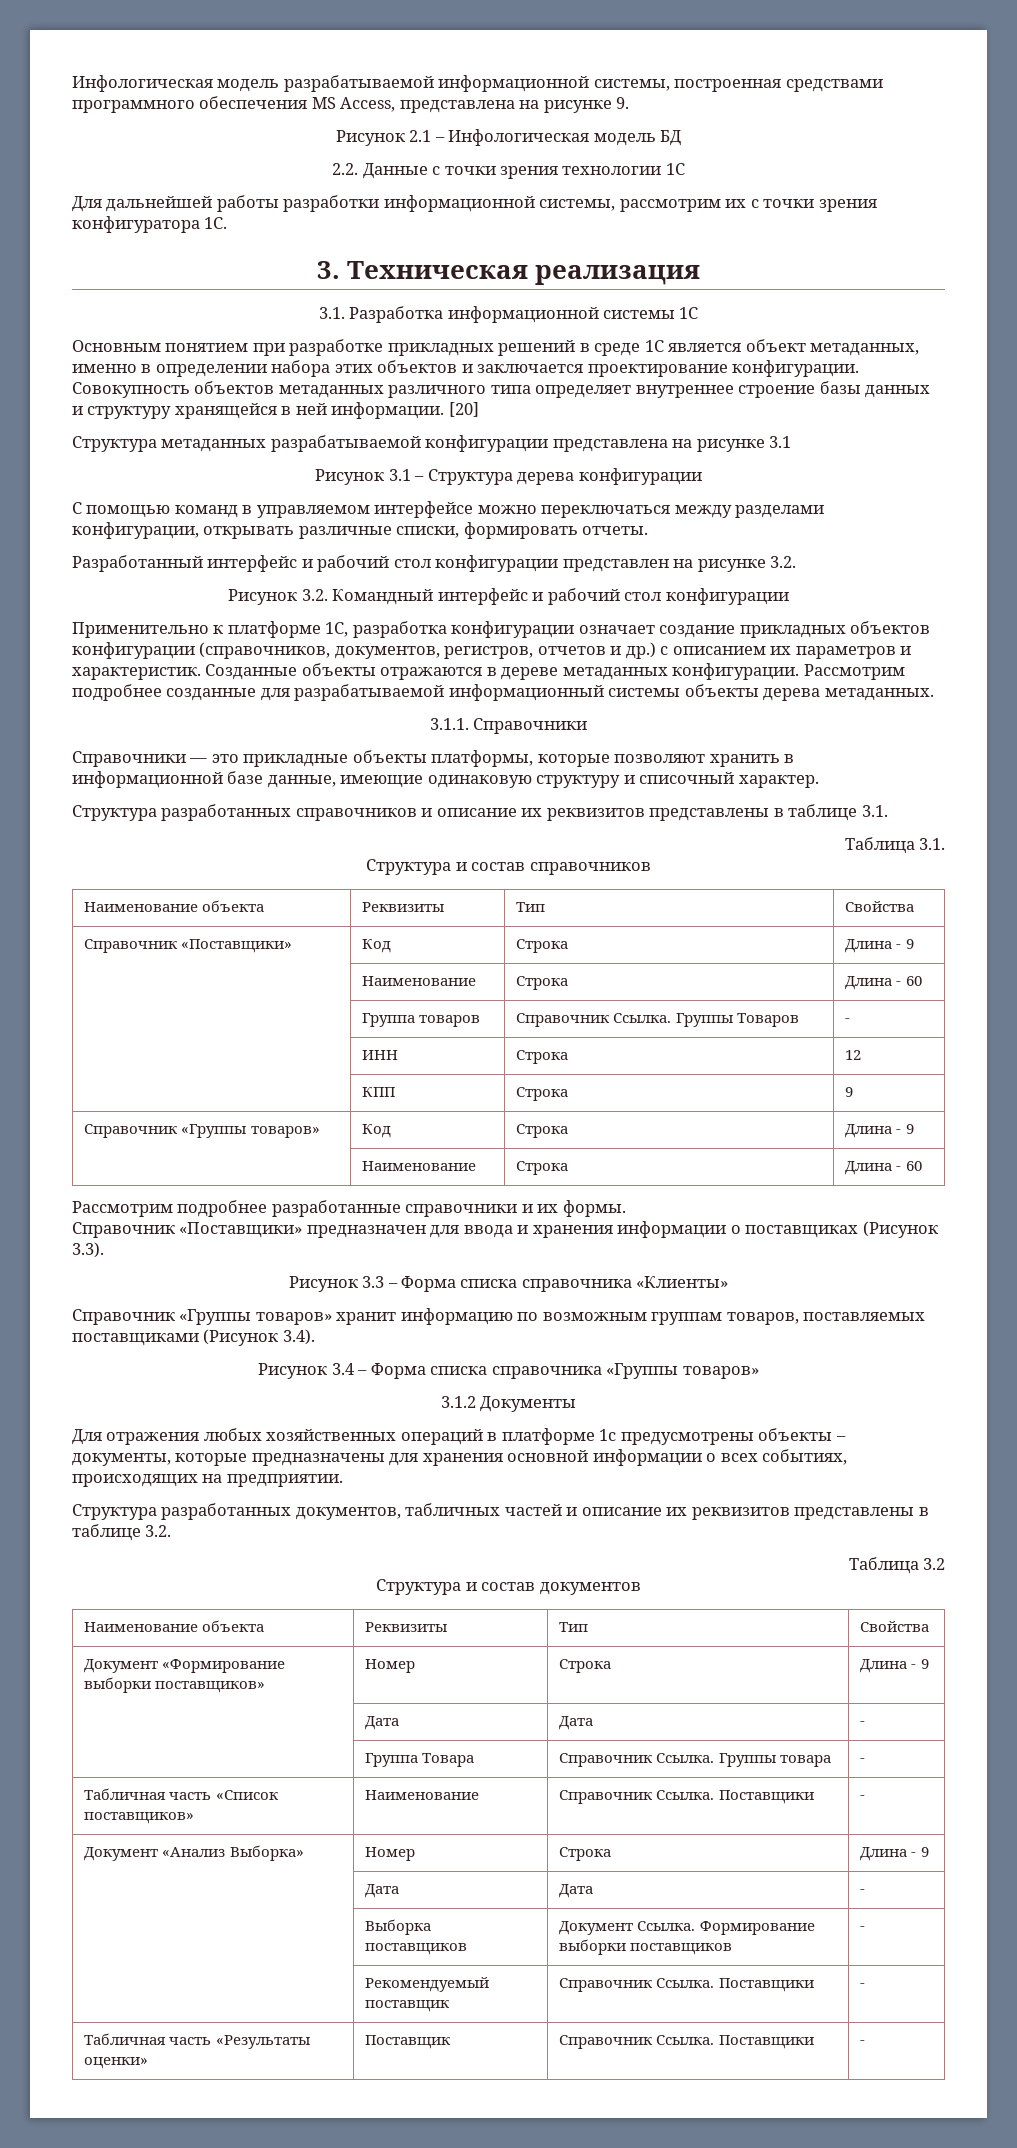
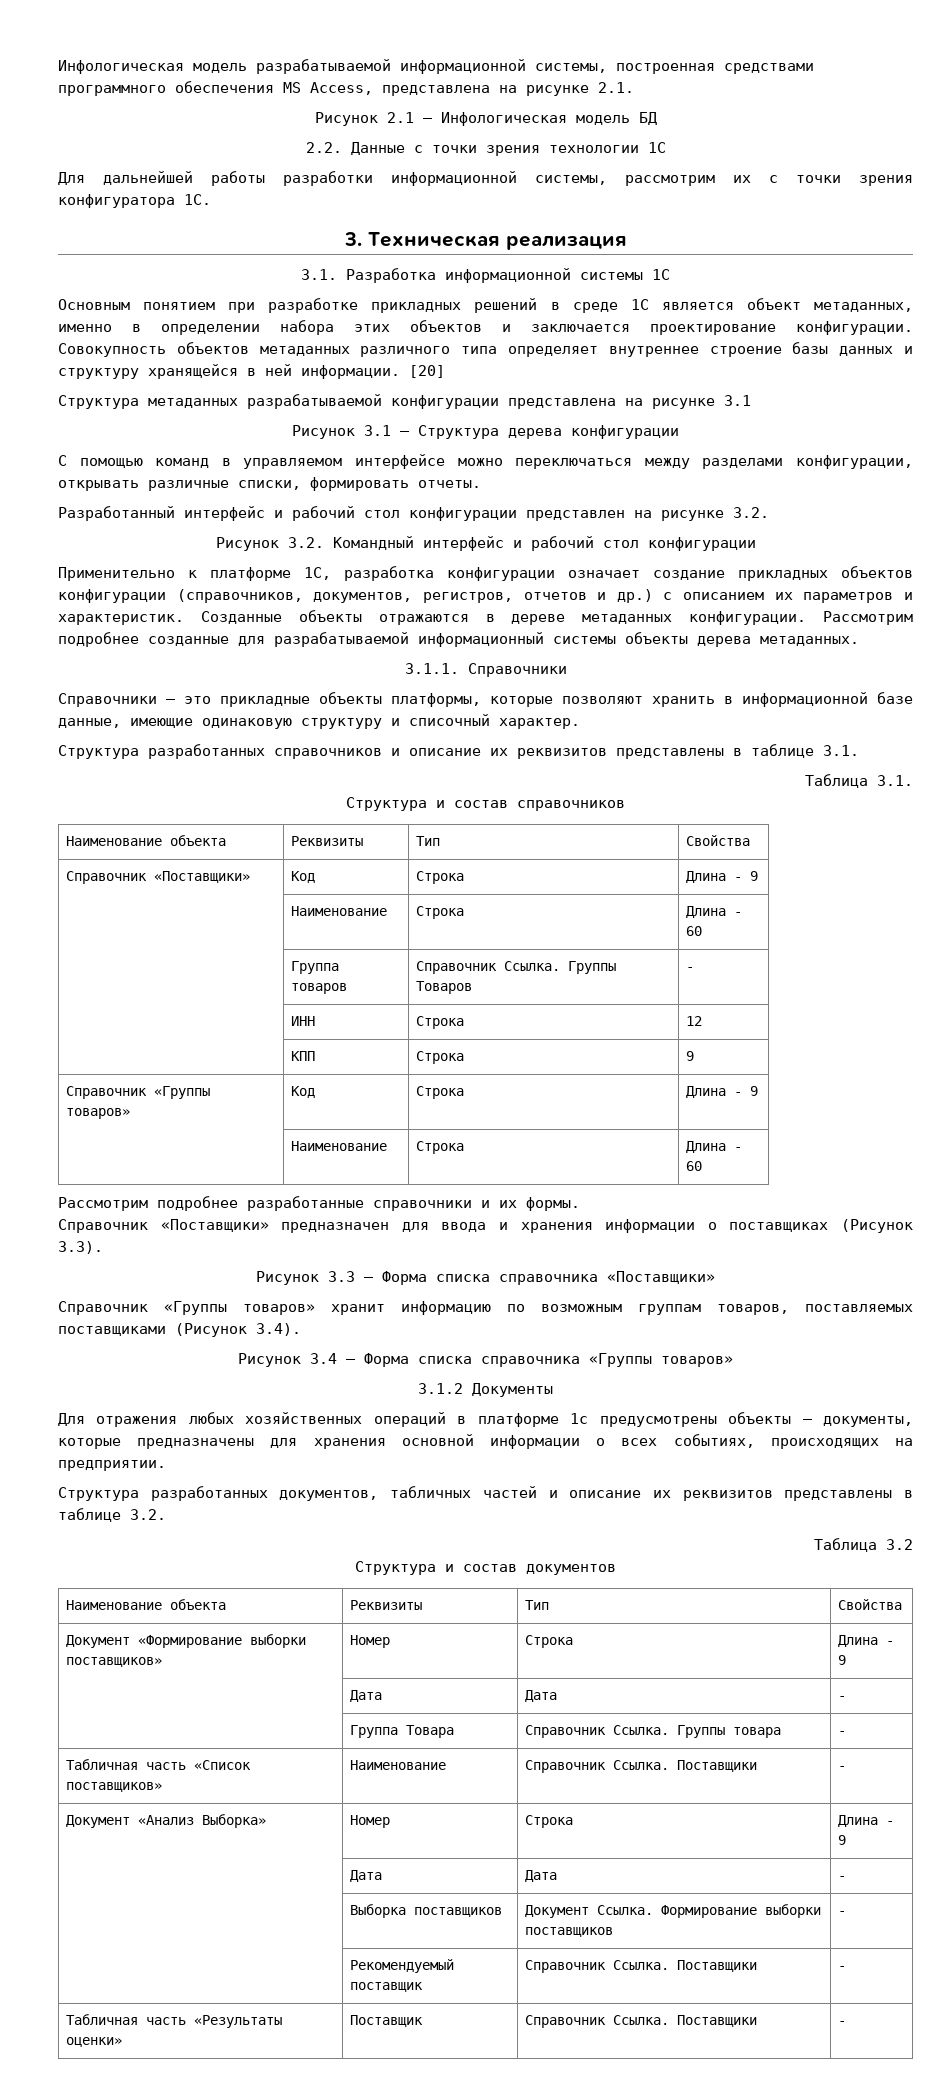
[616,97,630,109] 9. -> [598,82,634,93] 2.1.
[636,1276,729,1288] «Клиенты» -> [607,1271,715,1284] «Поставщики»

